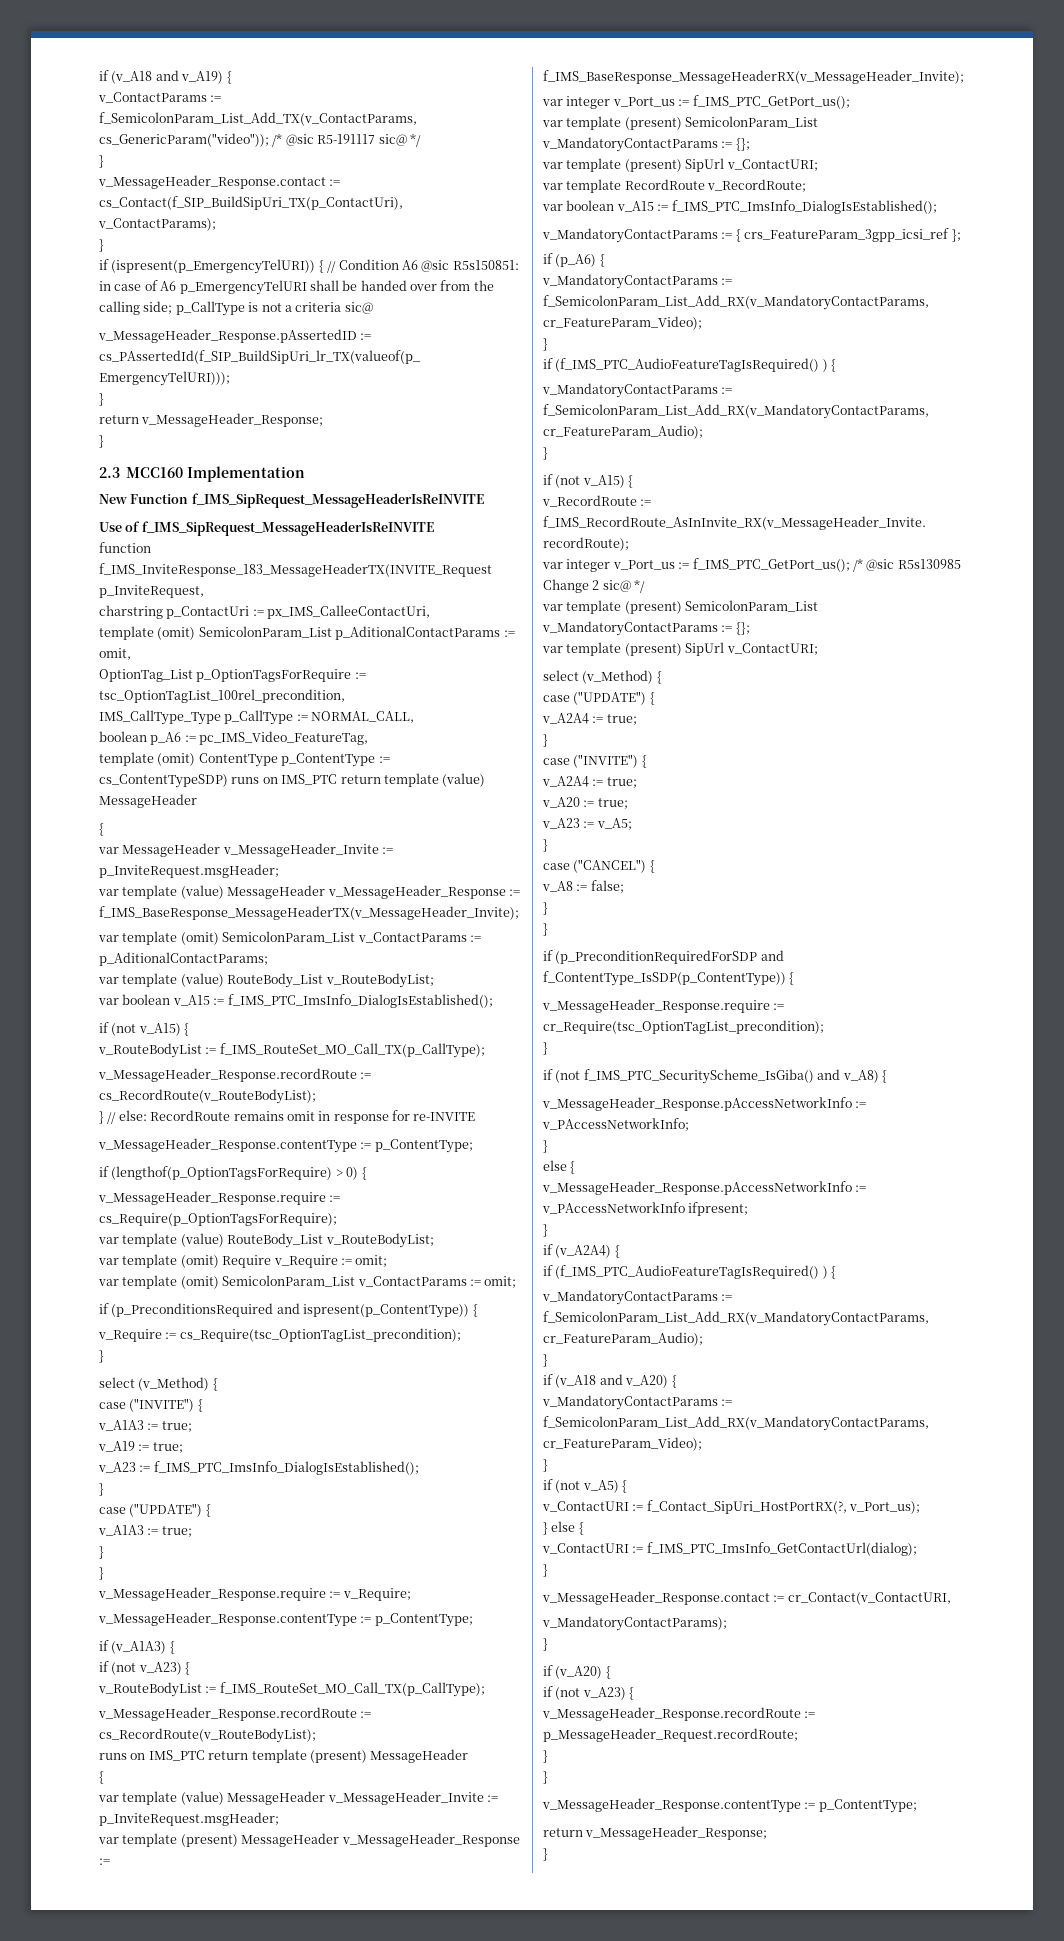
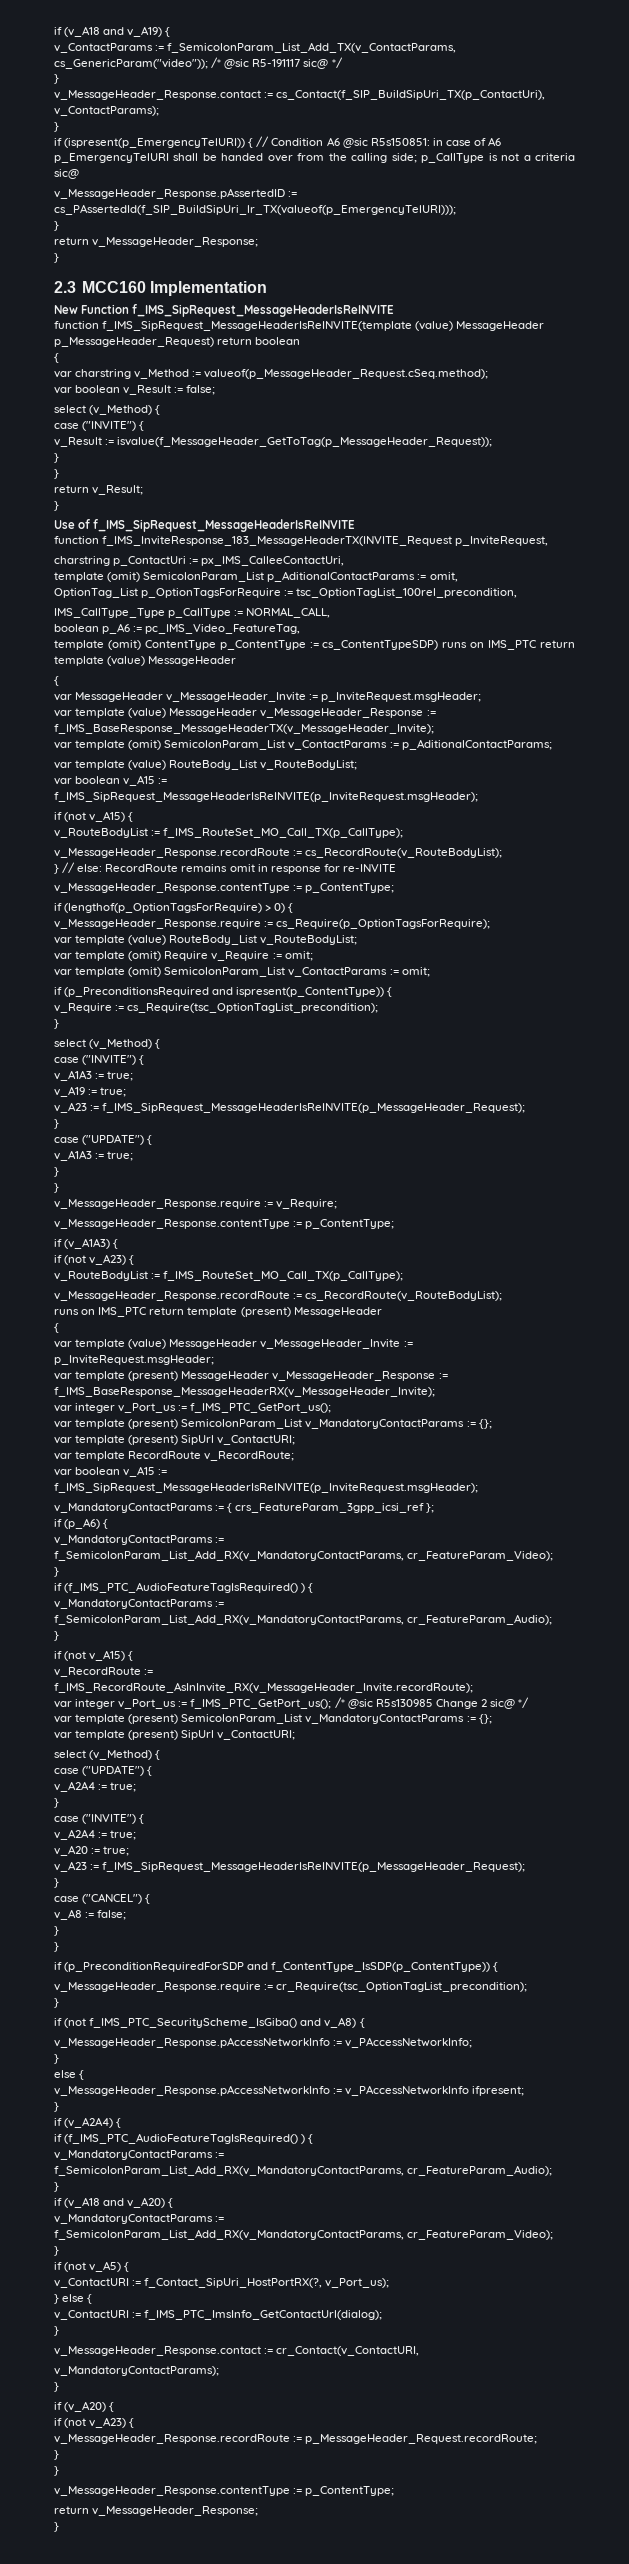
(484, 500) none -> [54,321,545,331] [54,337,301,347] [54,353,59,363] [54,369,489,379] [54,385,216,395] [54,405,161,415] [54,421,145,431] [54,437,493,447] [54,453,59,463] [54,469,59,479] [54,485,144,495] [54,501,59,511] // function f_IMS_SipRequest_MessageHeaderIsReINVITE(template (value) MessageHeader p_MessageHeader_Request) return boolean // { // var charstring v_Method := valueof(p_MessageHeader_Request.cSeq.method); // var boolean v_Result := false; // select (v_Method) { // case ("INVITE") { // v_Result := isvalue(f_MessageHeader_GetToTag(p_MessageHeader_Request)); // } // } // return v_Result; // }
[227,994,493,1008] f_IMS_PTC_ImsInfo_DialogIsEstablished(); -> [54,792,478,802] f_IMS_SipRequest_MessageHeaderIsReINVITE(p_InviteRequest.msgHeader);
[153,1461,419,1475] f_IMS_PTC_ImsInfo_DialogIsEstablished(); -> [102,1103,526,1113] f_IMS_SipRequest_MessageHeaderIsReINVITE(p_MessageHeader_Request);
[671,200,937,214] f_IMS_PTC_ImsInfo_DialogIsEstablished(); -> [54,1483,478,1493] f_IMS_SipRequest_MessageHeaderIsReINVITE(p_InviteRequest.msgHeader);
[596,818,632,830] v_A5; -> [102,1862,526,1872] f_IMS_SipRequest_MessageHeaderIsReINVITE(p_MessageHeader_Request);

